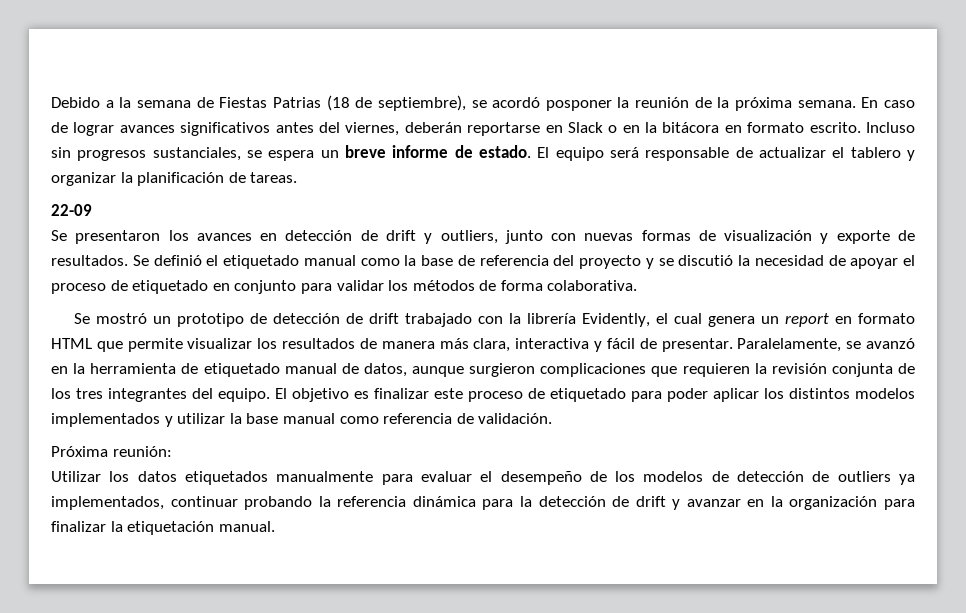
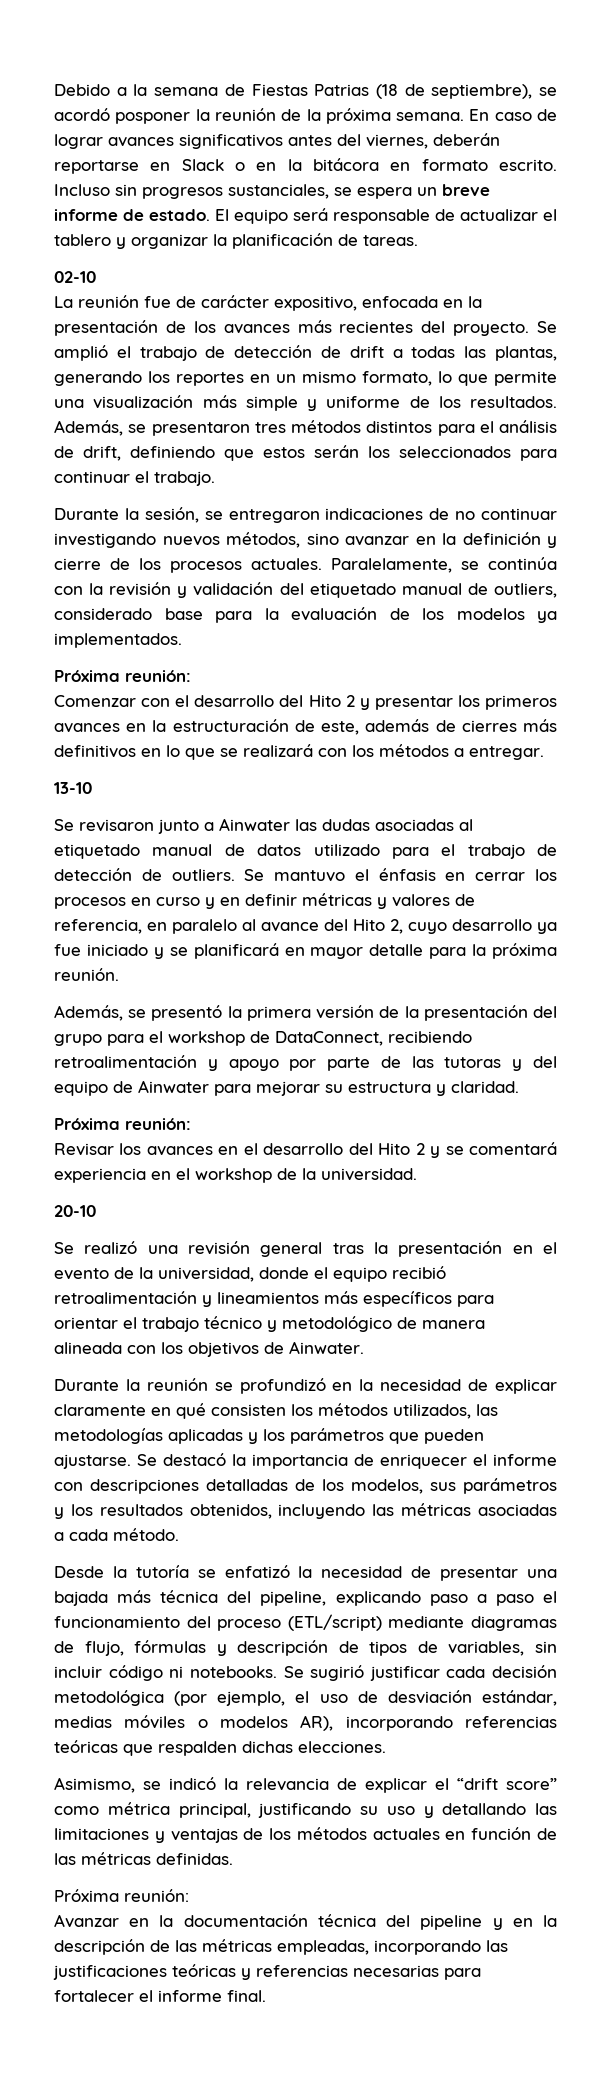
[51,204,92,216] [51,230,916,244] [51,255,915,269] [51,280,638,294] [73,313,915,327] [51,338,916,352] [51,363,915,377] [51,388,915,402] [51,413,553,427] [51,446,172,457] [51,471,915,485] [51,496,915,510] [51,521,275,535] 22-09 // Se presentaron los avances en detección de drift y outliers, junto con nuevas formas de visualización y exporte de resultados. Se definió el etiquetado manual como la base de referencia del proyecto y se discutió la necesidad de apoyar el proceso de etiquetado en conjunto para validar los métodos de forma colaborativa. // Se mostró un prototipo de detección de drift trabajado con la librería Evidently, el cual genera un report en formato HTML que permite visualizar los resultados de manera más clara, interactiva y fácil de presentar. Paralelamente, se avanzó en la herramienta de etiquetado manual de datos, aunque surgieron complicaciones que requieren la revisión conjunta de los tres integrantes del equipo. El objetivo es finalizar este proceso de etiquetado para poder aplicar los distintos modelos implementados y utilizar la base manual como referencia de validación. // Próxima reunión: // Utilizar los datos etiquetados manualmente para evaluar el desempeño de los modelos de detección de outliers ya implementados, continuar probando la referencia dinámica para la detección de drift y avanzar en la organización para finalizar la etiquetación manual. -> [54,271,96,283] [54,295,482,311] [54,320,557,336] [54,345,558,361] [54,371,557,386] [54,395,557,411] [54,420,557,436] [54,445,557,461] [54,471,215,486] [54,507,557,523] [54,532,557,548] [54,557,557,573] [54,582,557,598] [54,607,557,623] [54,633,182,648] [54,670,191,682] [54,695,558,710] [54,719,557,735] [54,744,544,760] [54,782,92,794] [54,818,473,834] [54,844,557,859] [54,868,557,882] [54,893,475,909] [54,919,557,934] [54,943,557,959] [54,968,119,981] [54,1005,557,1021] [54,1031,472,1046] [54,1055,557,1071] [54,1080,519,1096] [54,1118,191,1130] [54,1142,557,1158] [54,1168,417,1183] [54,1205,96,1217] [54,1241,557,1257] [54,1266,446,1282] [54,1291,494,1307] [54,1316,485,1332] [54,1341,364,1357] [54,1378,558,1394] [54,1403,498,1419] [54,1428,484,1444] [54,1453,557,1469] [54,1478,557,1494] [54,1503,557,1519] [54,1528,179,1541] [54,1565,558,1581] [54,1590,557,1606] [54,1614,557,1631] [54,1640,557,1656] [54,1665,557,1681] [54,1690,557,1706] [54,1715,557,1731] [54,1740,386,1756] [54,1777,557,1793] [54,1802,557,1818] [54,1827,557,1843] [54,1852,233,1865] [54,1889,189,1902] [54,1914,557,1930] [54,1939,508,1955] [53,1964,481,1980] [54,1990,266,2002] 02-10 // La reunión fue de carácter expositivo, enfocada en la presentación de los avances más recientes del proyecto. Se amplió el trabajo de detección de drift a todas las plantas, generando los reportes en un mismo formato, lo que permite una visualización más simple y uniforme de los resultados. Además, se presentaron tres métodos distintos para el análisis de drift, definiendo que estos serán los seleccionados para continuar el trabajo. // Durante la sesión, se entregaron indicaciones de no continuar investigando nuevos métodos, sino avanzar en la definición y cierre de los procesos actuales. Paralelamente, se continúa con la revisión y validación del etiquetado manual de outliers, considerado base para la evaluación de los modelos ya implementados. // Próxima reunión: // Comenzar con el desarrollo del Hito 2 y presentar los primeros avances en la estructuración de este, además de cierres más definitivos en lo que se realizará con los métodos a entregar. // 13-10 // Se revisaron junto a Ainwater las dudas asociadas al etiquetado manual de datos utilizado para el trabajo de detección de outliers. Se mantuvo el énfasis en cerrar los procesos en curso y en definir métricas y valores de referencia, en paralelo al avance del Hito 2, cuyo desarrollo ya fue iniciado y se planificará en mayor detalle para la próxima reunión. // Además, se presentó la primera versión de la presentación del grupo para el workshop de DataConnect, recibiendo retroalimentación y apoyo por parte de las tutoras y del equipo de Ainwater para mejorar su estructura y claridad. // Próxima reunión: // Revisar los avances en el desarrollo del Hito 2 y se comentará experiencia en el workshop de la universidad. // 20-10 // Se realizó una revisión general tras la presentación en el evento de la universidad, donde el equipo recibió retroalimentación y lineamientos más específicos para orientar el trabajo técnico y metodológico de manera alineada con los objetivos de Ainwater. // Durante la reunión se profundizó en la necesidad de explicar claramente en qué consisten los métodos utilizados, las metodologías aplicadas y los parámetros que pueden ajustarse. Se destacó la importancia de enriquecer el informe con descripciones detalladas de los modelos, sus parámetros y los resultados obtenidos, incluyendo las métricas asociadas a cada método. // Desde la tutoría se enfatizó la necesidad de presentar una bajada más técnica del pipeline, explicando paso a paso el funcionamiento del proceso (ETL/script) mediante diagramas de flujo, fórmulas y descripción de tipos de variables, sin incluir código ni notebooks. Se sugirió justificar cada decisión metodológica (por ejemplo, el uso de desviación estándar, medias móviles o modelos AR), incorporando referencias teóricas que respalden dichas elecciones. // Asimismo, se indicó la relevancia de explicar el “drift score” como métrica principal, justificando su uso y detallando las limitaciones y ventajas de los métodos actuales en función de las métricas definidas. // Próxima reunión: // Avanzar en la documentación técnica del pipeline y en la descripción de las métricas empleadas, incorporando las justificaciones teóricas y referencias necesarias para fortalecer el informe final.

